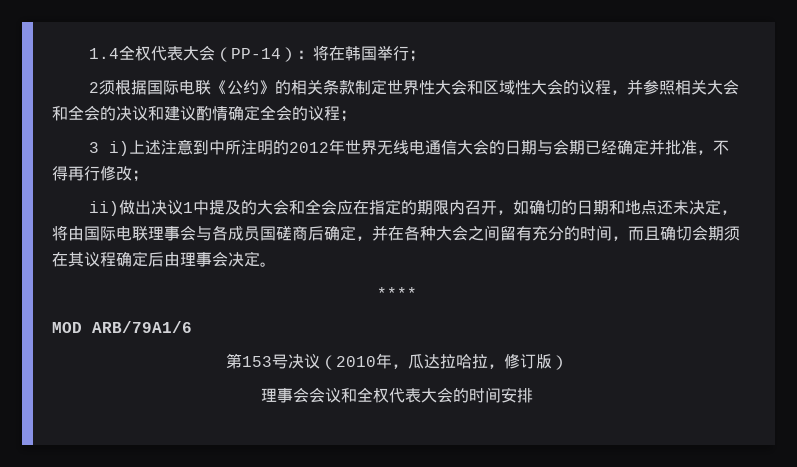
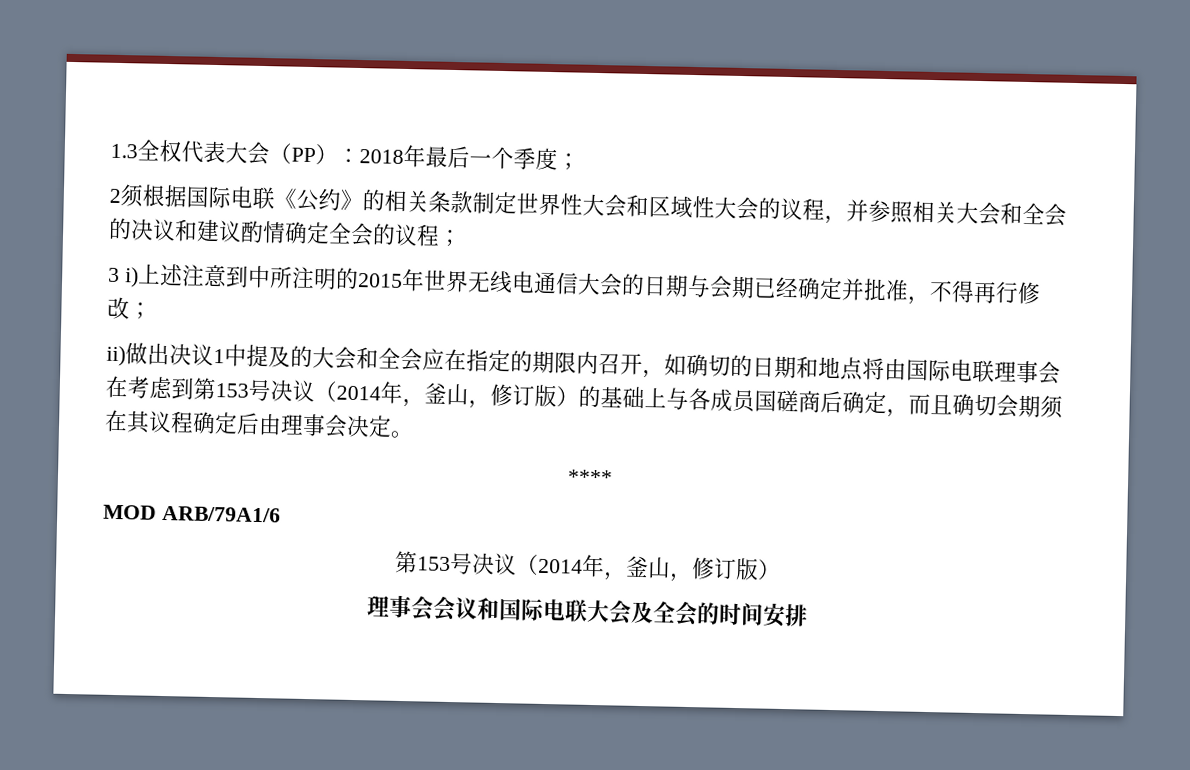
[89,48,120,59] 1.4 -> [110,143,138,159] 1.3
[231,45,410,62] PP-14）：将在韩国举行 -> [291,144,558,171] PP）：2018年最后一个季度
[289,142,330,153] 2012 -> [357,272,403,288] 2015
[657,199,738,215] 还未决定， -> (863, 369) none
(196, 233) none -> [105,375,667,410] 在考虑到第153号决议（2014年，釜山，修订版）的基础上
[372,225,628,241] 并在各种大会之间留有充分的时间， -> (909, 413) none
[335,353,488,369] 2010年，瓜达拉哈拉 -> [538,554,671,581] 2014年，釜山
[356,387,437,403] 全权代表大 -> [498,598,676,625] 国际电联大会及全

